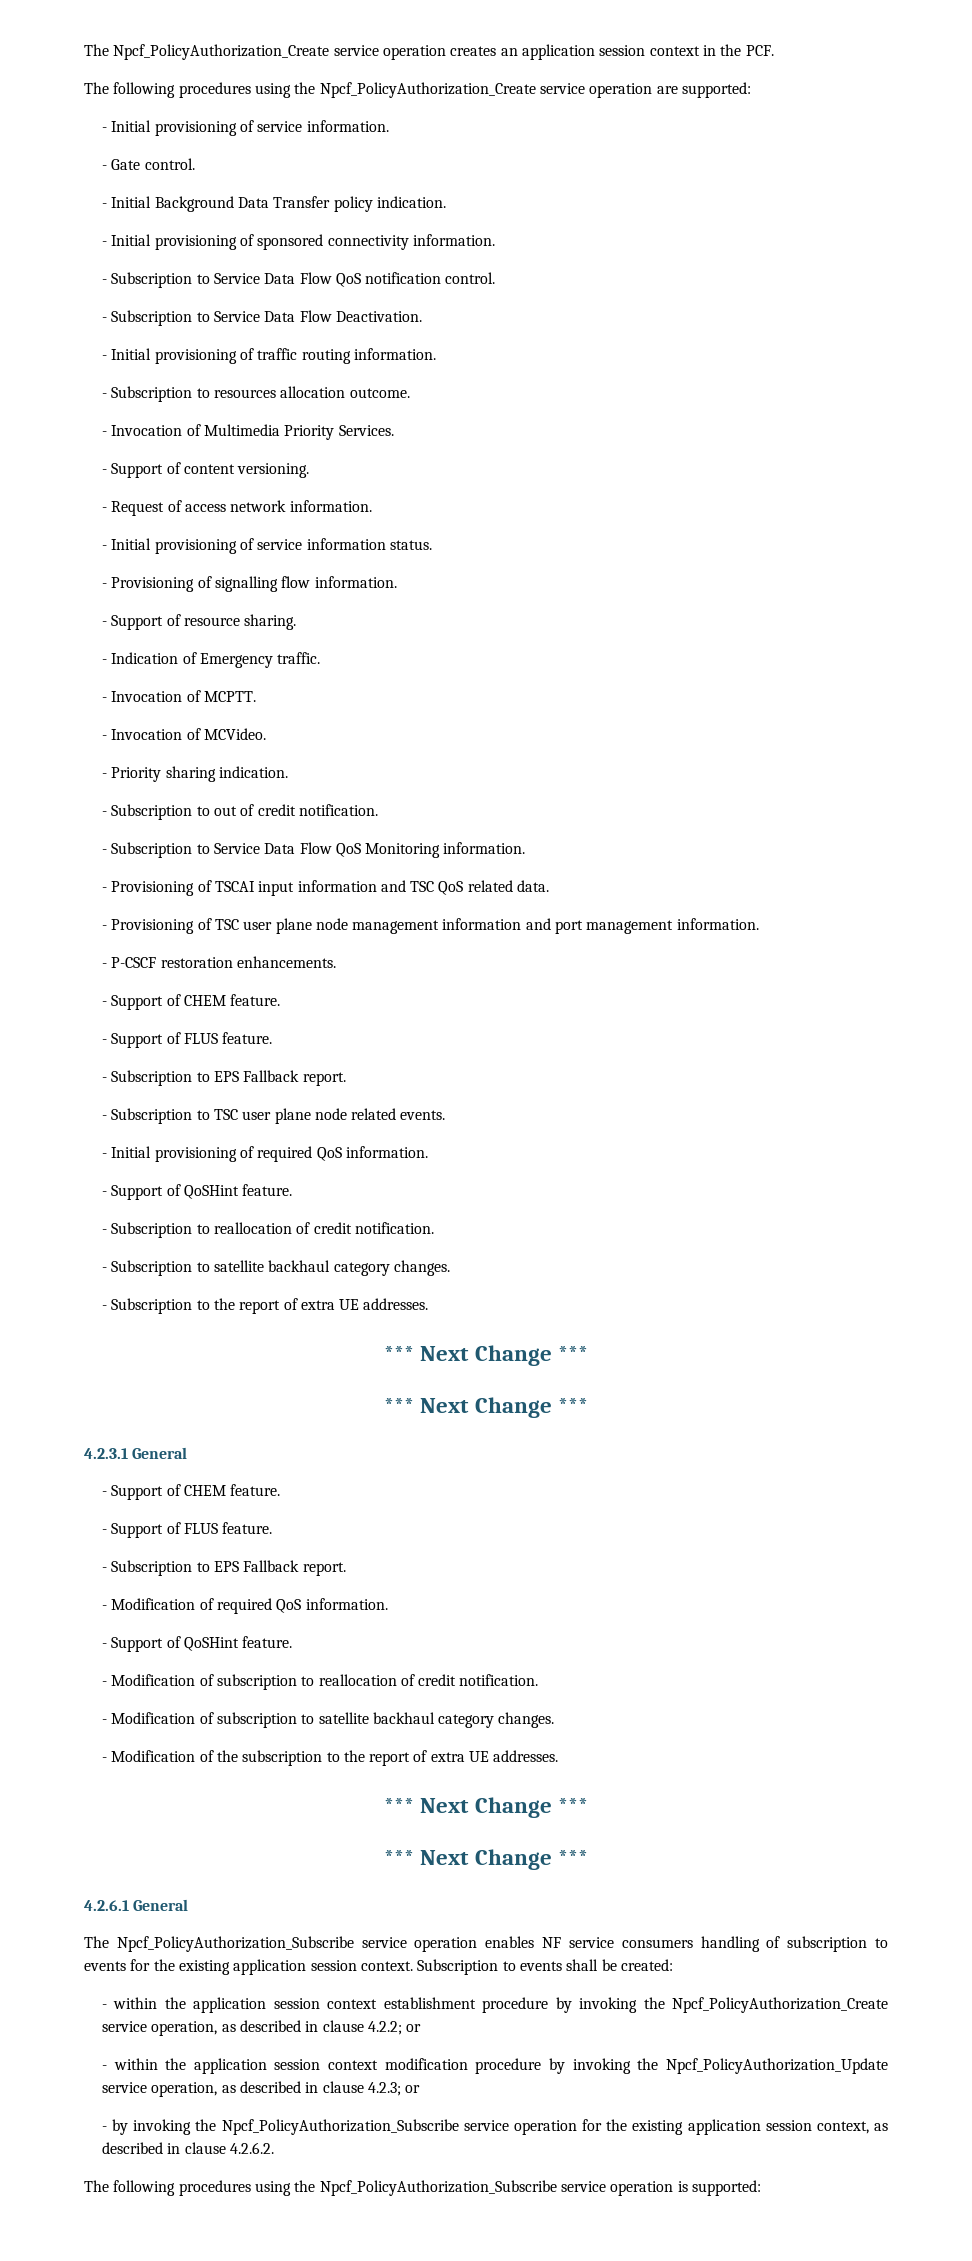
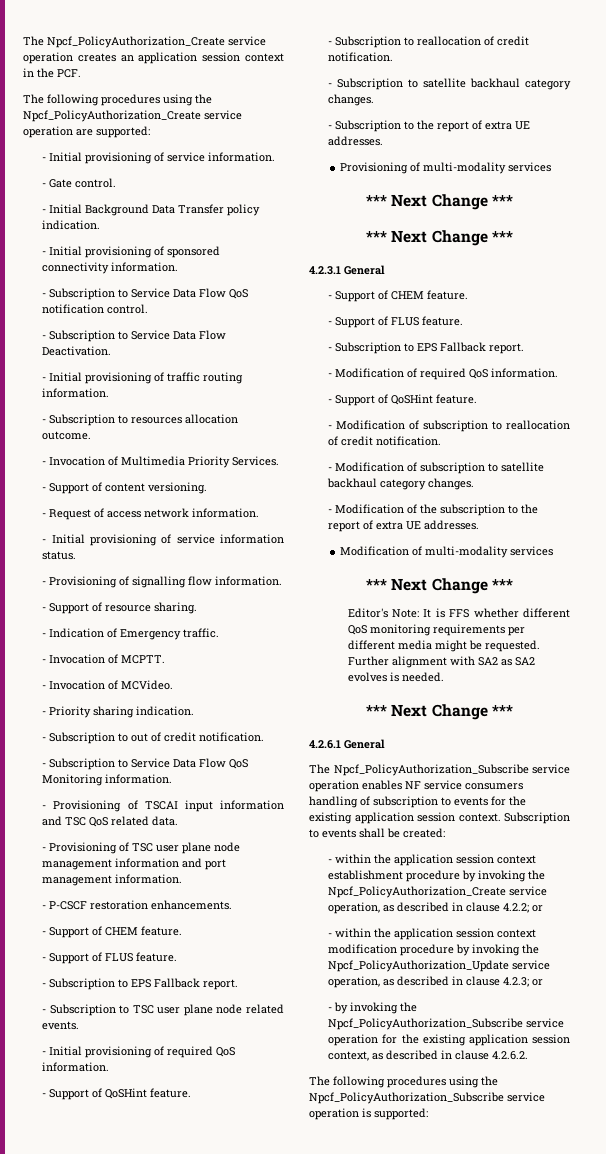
(429, 1304) none -> [340,162,552,174] // Provisioning of multi-modality services
[384,1797,588,1818] // *** Next Change *** -> [340,546,554,558] [366,578,513,594] [347,608,570,618] [347,624,525,636] [347,640,540,652] [347,656,535,668] [347,672,444,682] // Modification of multi-modality services // *** Next Change *** // Editor's Note: It is FFS whether different QoS monitoring requirements per different media might be requested. Further alignment with SA2 as SA2 evolves is needed.

